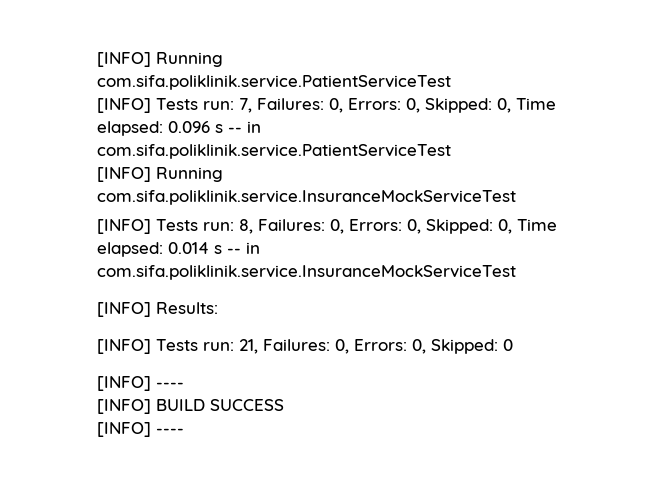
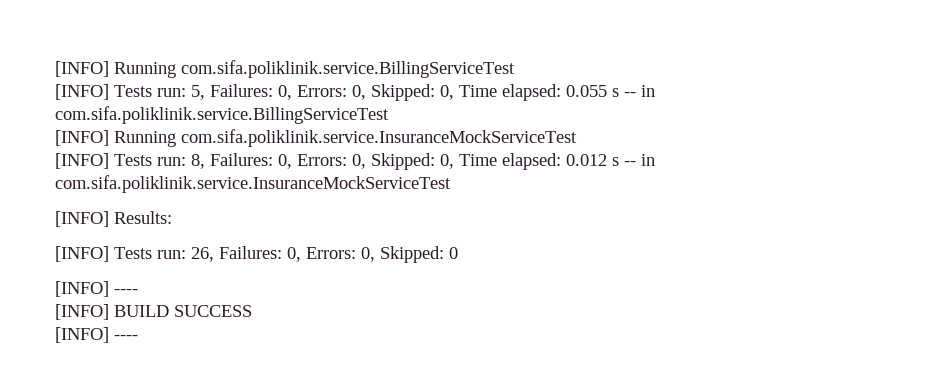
[96,52,223,67] [96,75,451,90] [96,98,556,113] [96,121,261,136] [96,144,451,159] [INFO] Running com.sifa.poliklinik.service.PatientServiceTest // [INFO] Tests run: 7, Failures: 0, Errors: 0, Skipped: 0, Time elapsed: 0.096 s -- in com.sifa.poliklinik.service.PatientServiceTest -> [55,60,516,78] [55,84,656,101] [55,106,390,124] [INFO] Running com.sifa.poliklinik.service.BillingServiceTest // [INFO] Tests run: 5, Failures: 0, Errors: 0, Skipped: 0, Time elapsed: 0.055 s -- in com.sifa.poliklinik.service.BillingServiceTest
[167,242,209,254] 0.014 -> [566,154,608,166] 0.012
[238,339,258,354] 21, -> [191,247,215,262] 26,

